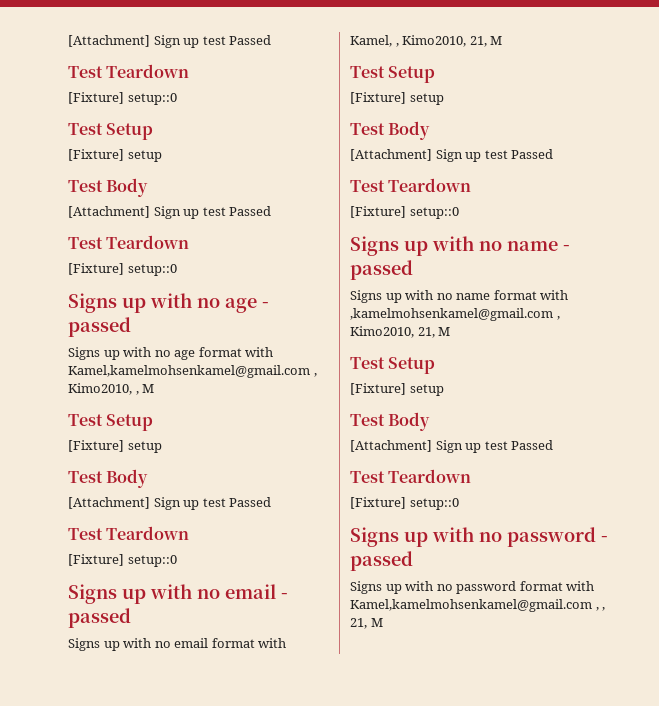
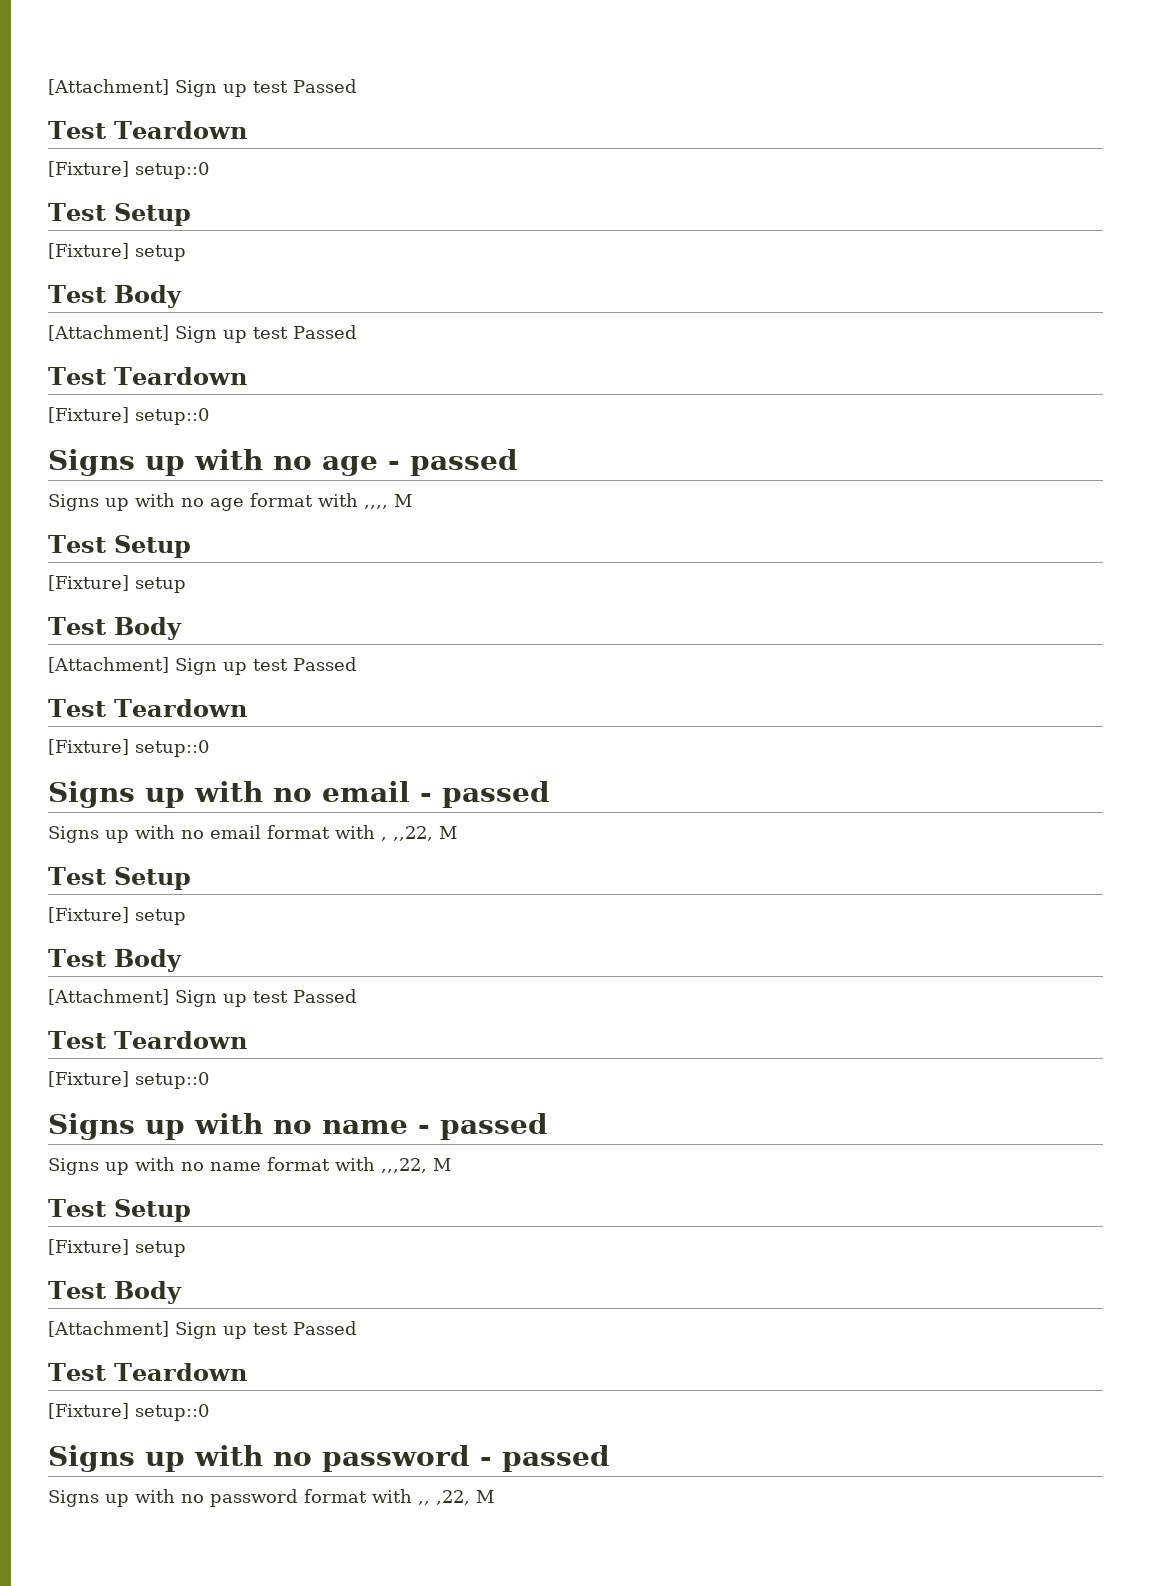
[68,365,317,378] [68,383,139,395] Kamel,kamelmohsenkamel@gmail.com , Kimo2010, , -> [364,505,388,509] ,,,,
[350,35,487,47] Kamel, , Kimo2010, 21, -> [381,826,433,841] , ,,22,
[350,308,560,321] [350,326,435,338] ,kamelmohsenkamel@gmail.com , Kimo2010, 21, -> [381,1158,427,1173] ,,,22,
[350,599,606,612] [350,618,367,629] Kamel,kamelmohsenkamel@gmail.com , , 21, -> [418,1490,470,1505] ,, ,22,

